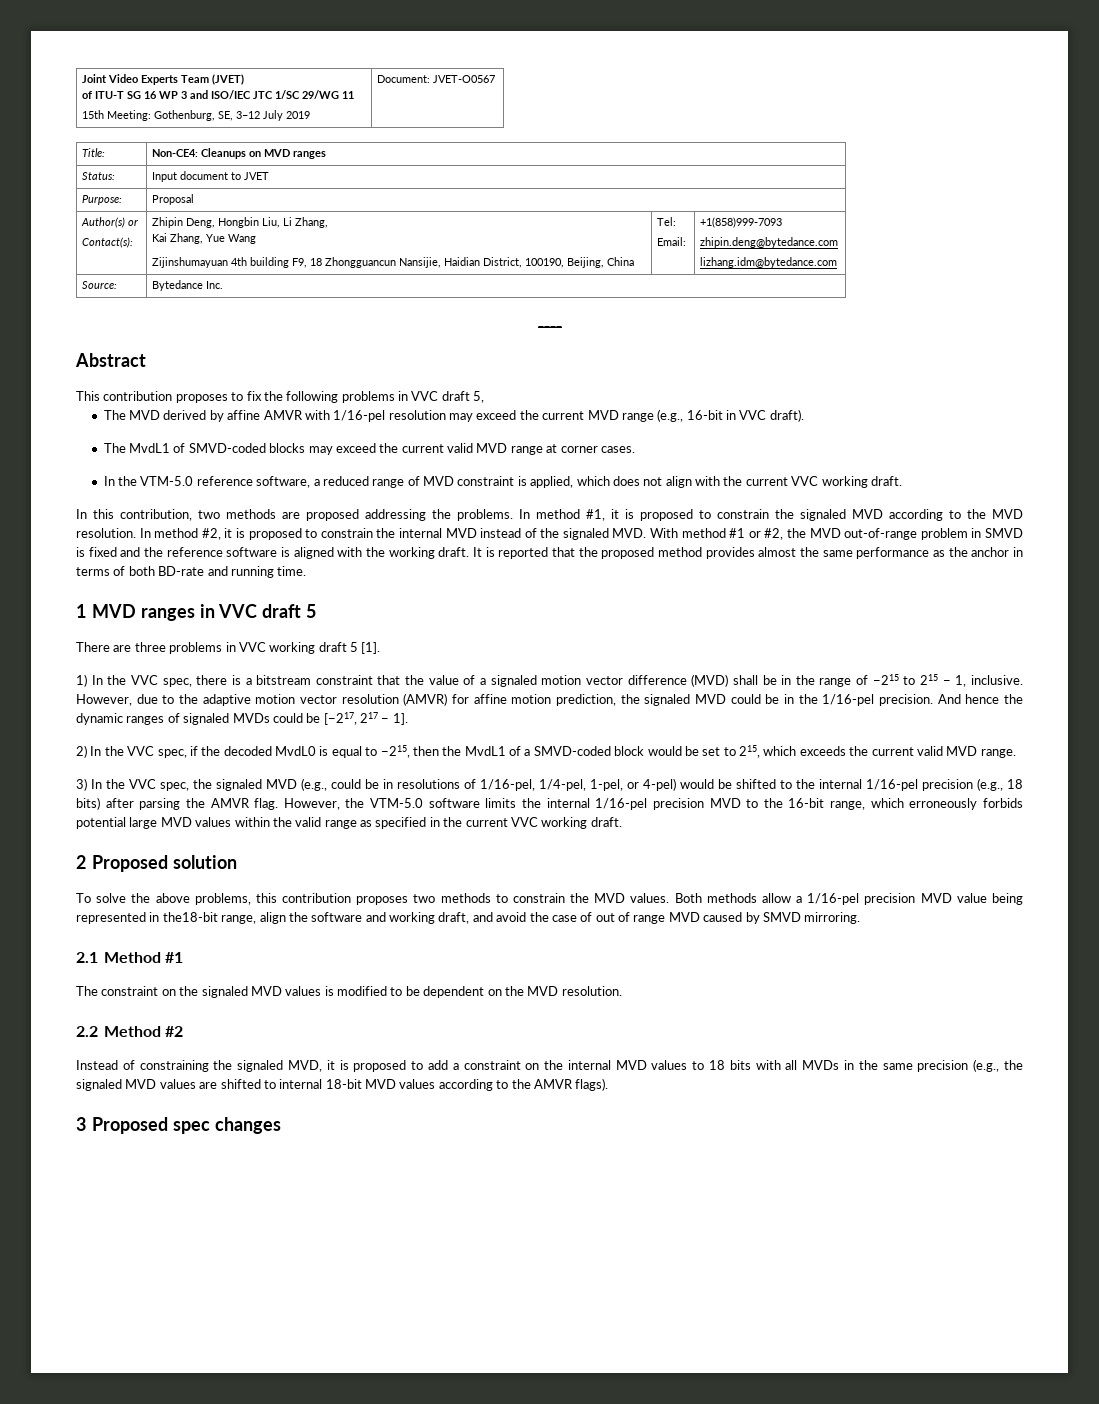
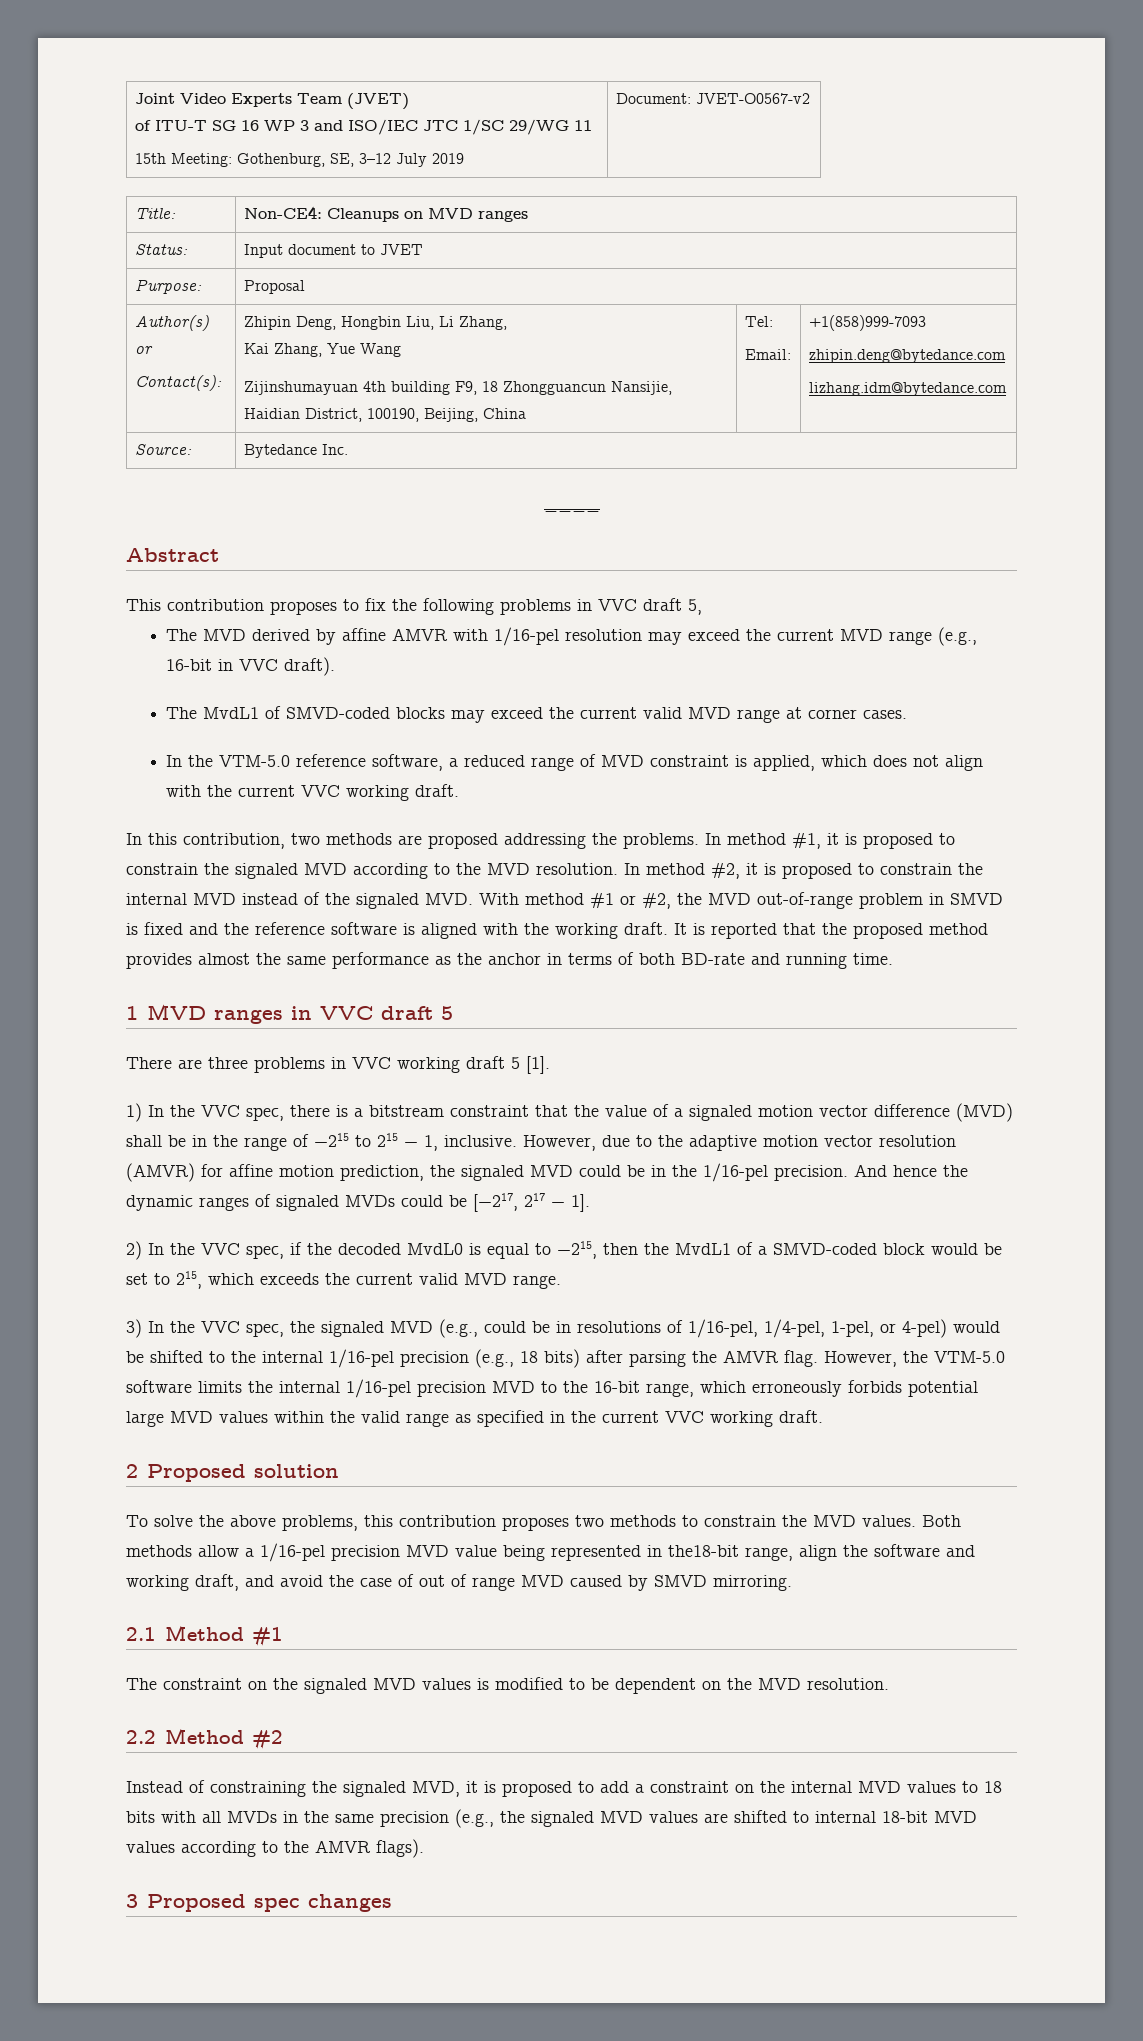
[433,75,496,83] JVET-O0567 -> [695,93,810,104] JVET-O0567-v2

